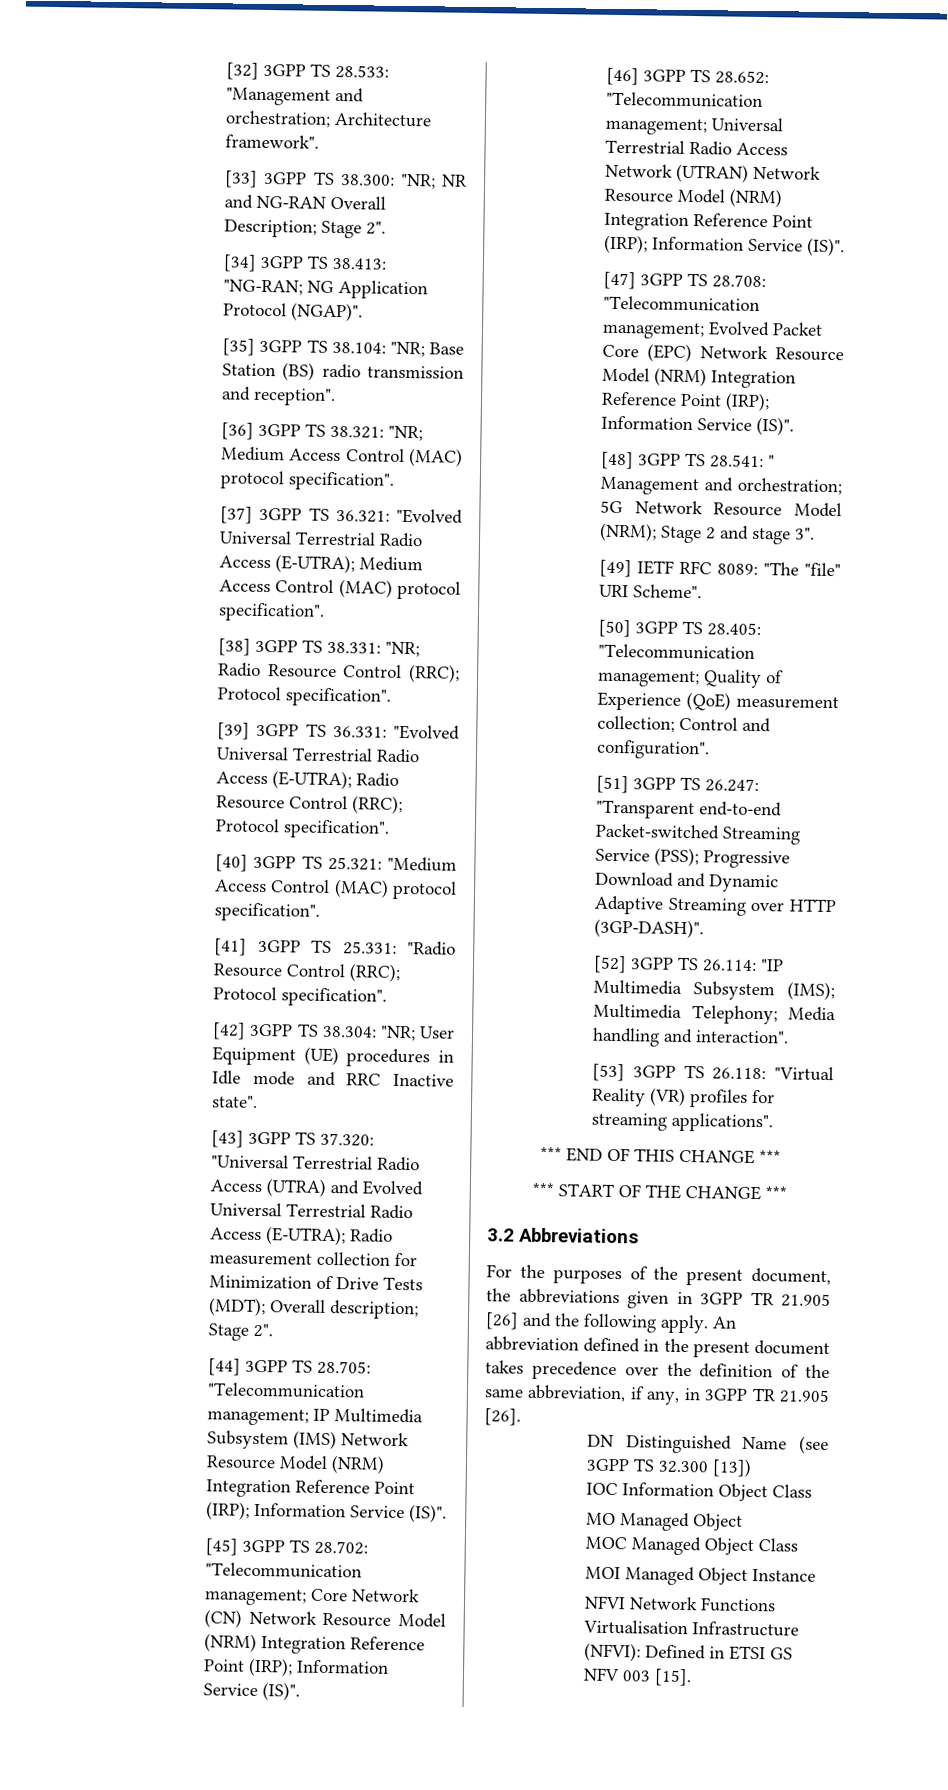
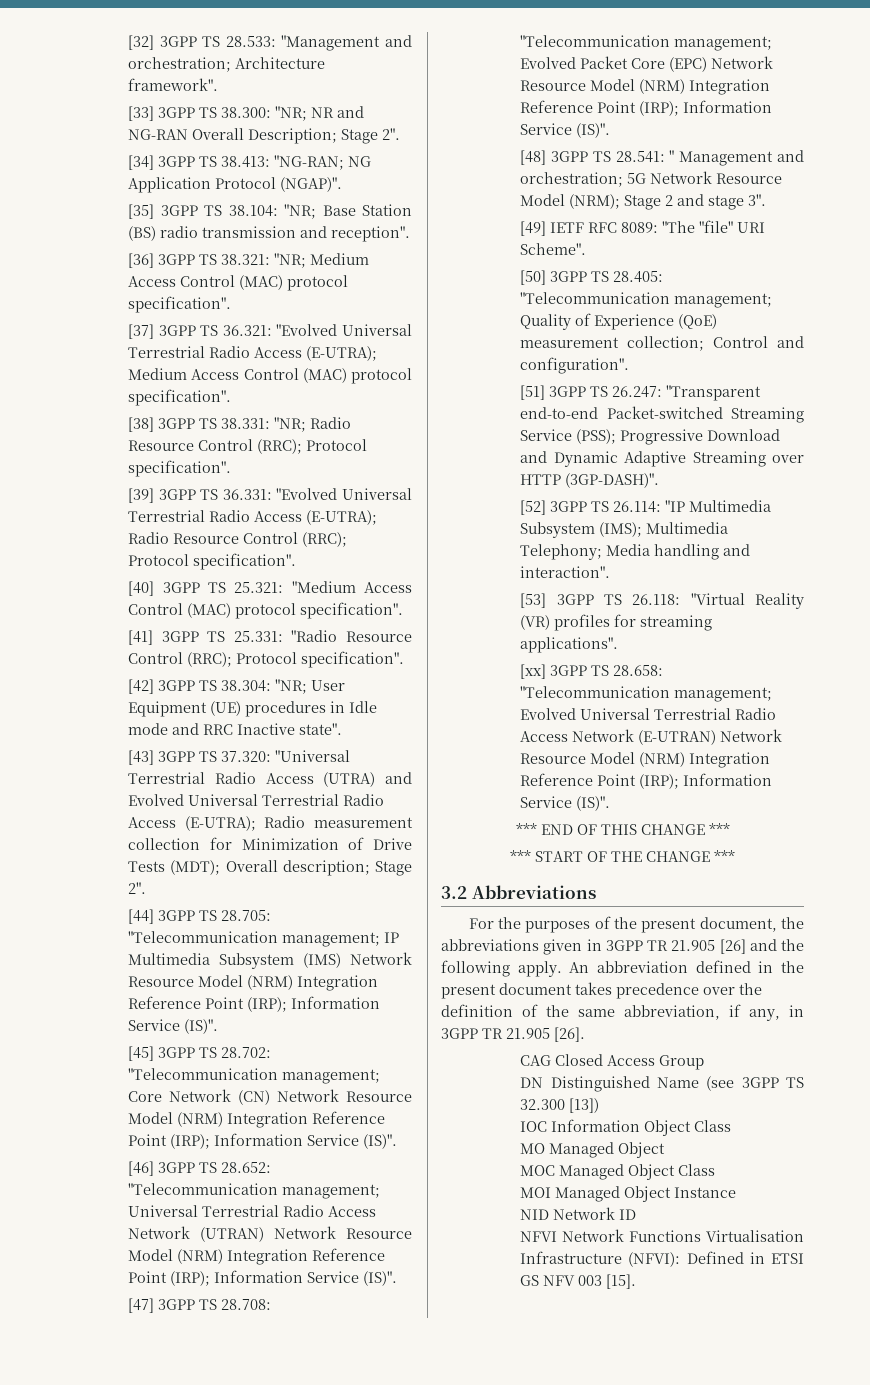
(774, 1122) none -> [520,664,664,679] [520,686,773,702] [520,708,777,720] [520,729,783,745] [520,752,771,768] [520,773,773,789] [520,796,611,811] // [xx] 3GPP TS 28.658: "Telecommunication management; Evolved Universal Terrestrial Radio Access Network (E-UTRAN) Network Resource Model (NRM) Integration Reference Point (IRP); Information Service (IS)".
(521, 1417) none -> [520,1054,705,1070] // CAG Closed Access Group
(817, 1575) none -> [520,1207,637,1220] // NID Network ID

